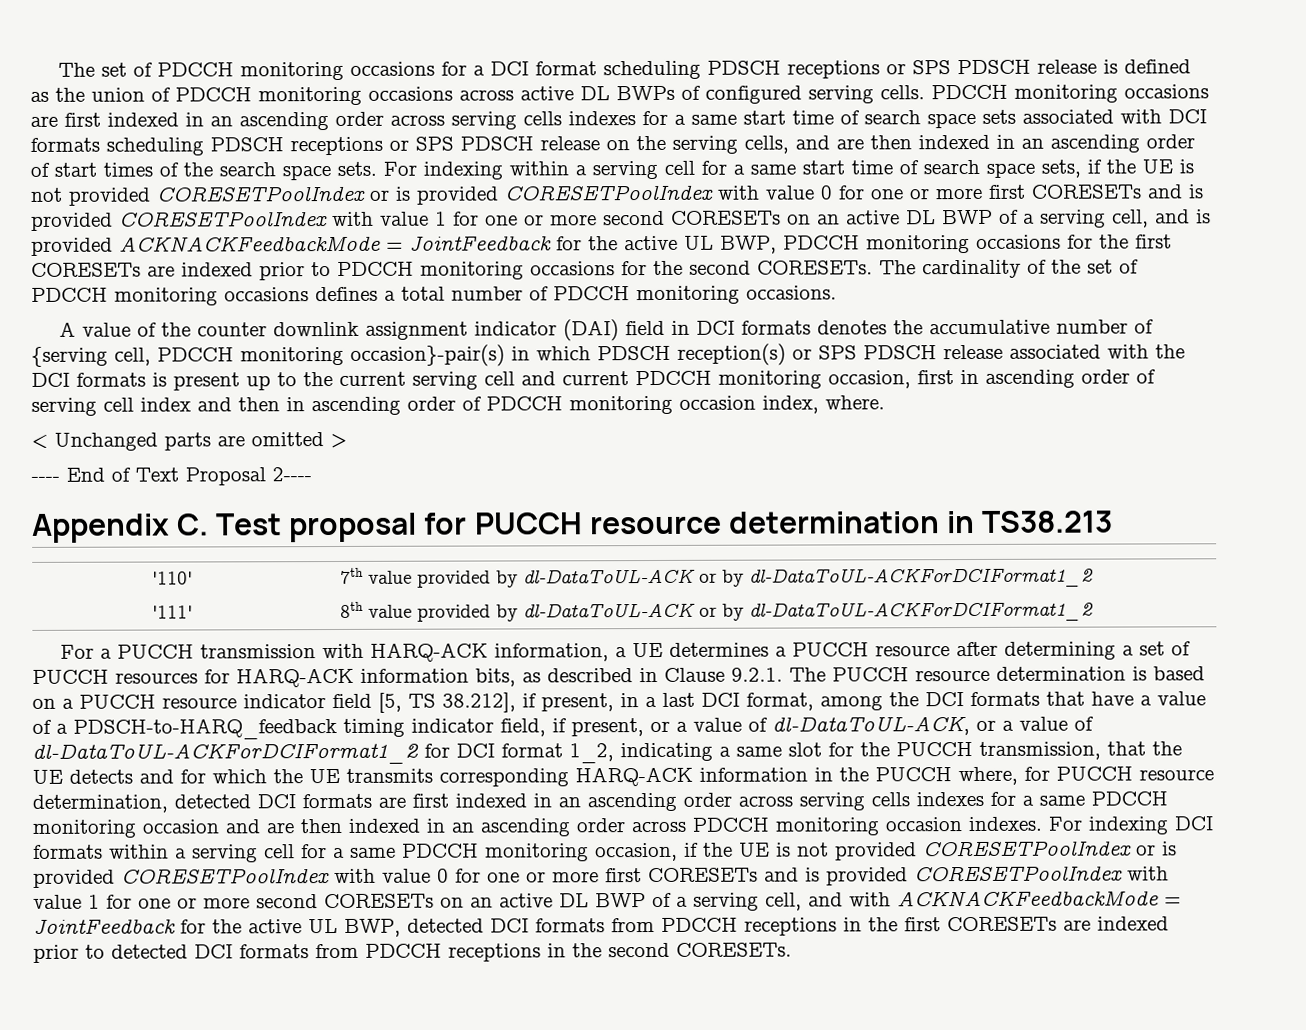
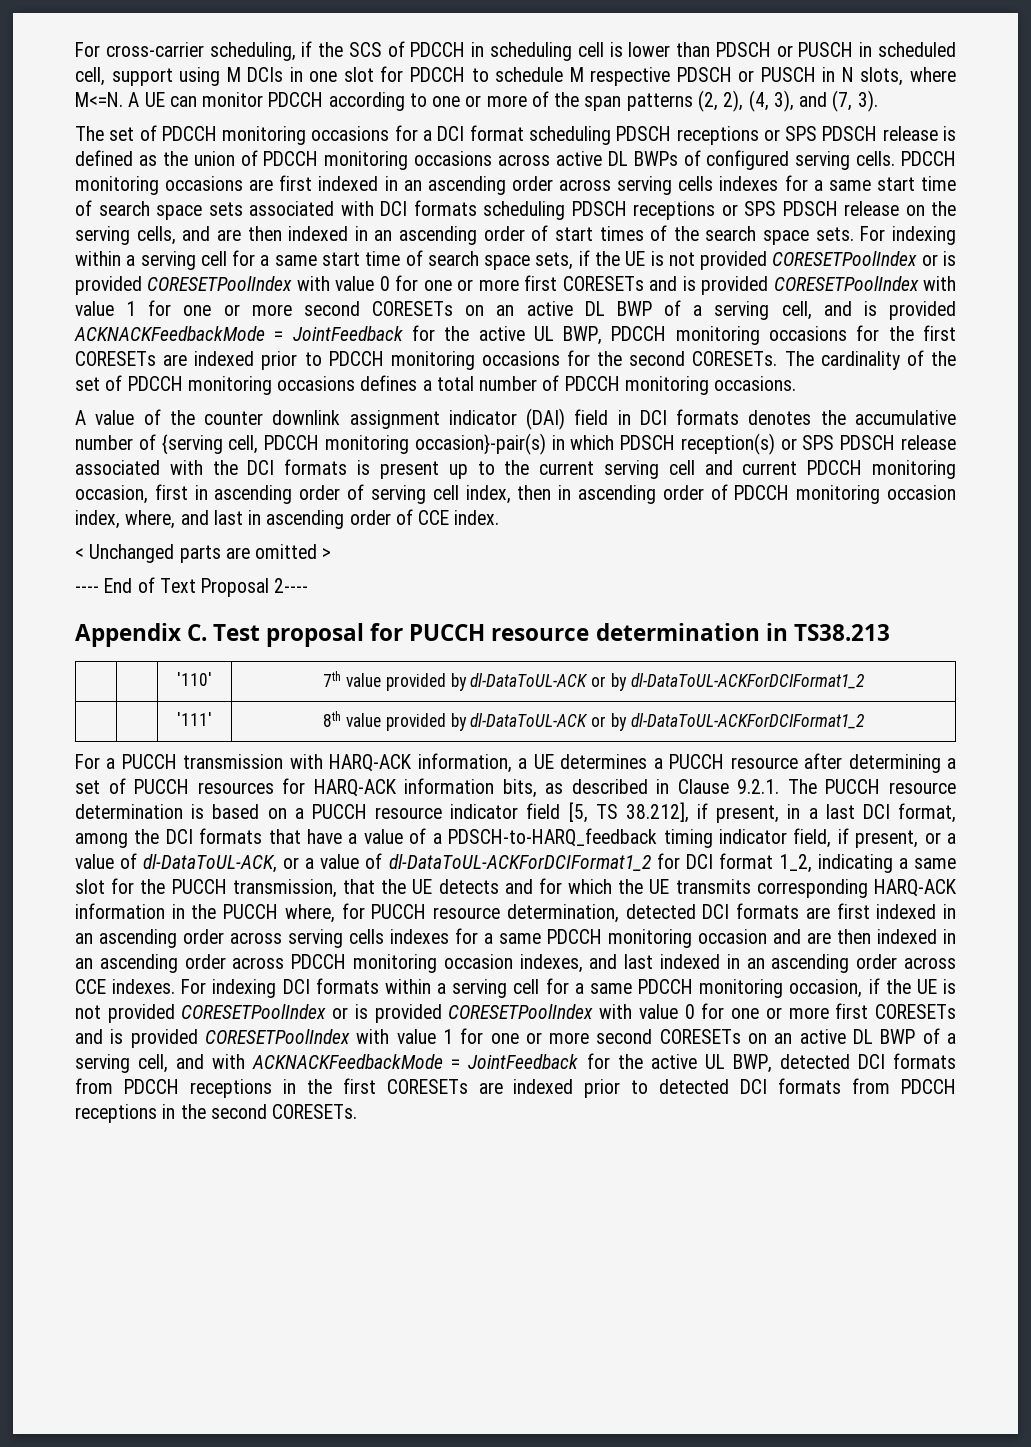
(58, 69) none -> [75,41,957,61] [75,66,956,86] [75,90,878,112] For cross-carrier scheduling, if the SCS of PDCCH in scheduling cell is lower than PDSCH or PUSCH in scheduled cell, support using M DCIs in one slot for PDCCH to schedule M respective PDSCH or PUSCH in N slots, where M<=N. A UE can monitor PDCCH according to one or more of the span patterns (2, 2), (4, 3), and (7, 3). //
[140,397,232,412] index and -> [465,485,511,504] index,
[825,395,885,410] where. -> [125,509,500,529] where, and last in ascending order of CCE index.
(962, 824) none -> [519,954,956,973] [75,979,106,994] indexes, and last indexed in an ascending order across CCE

